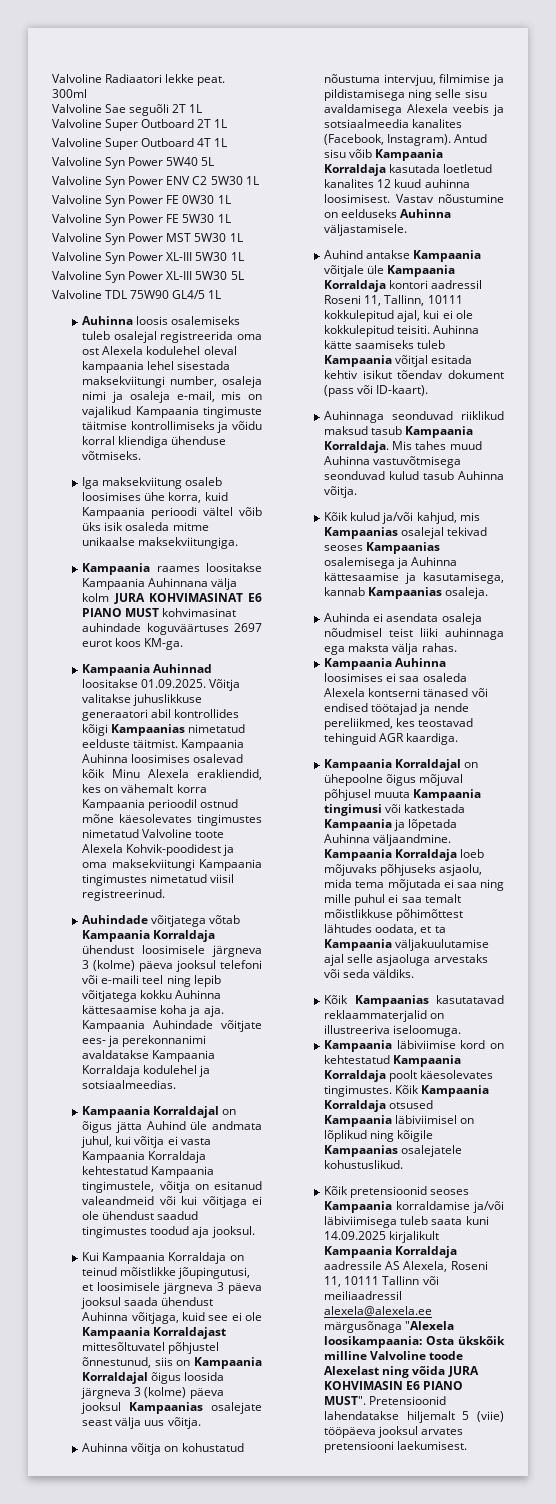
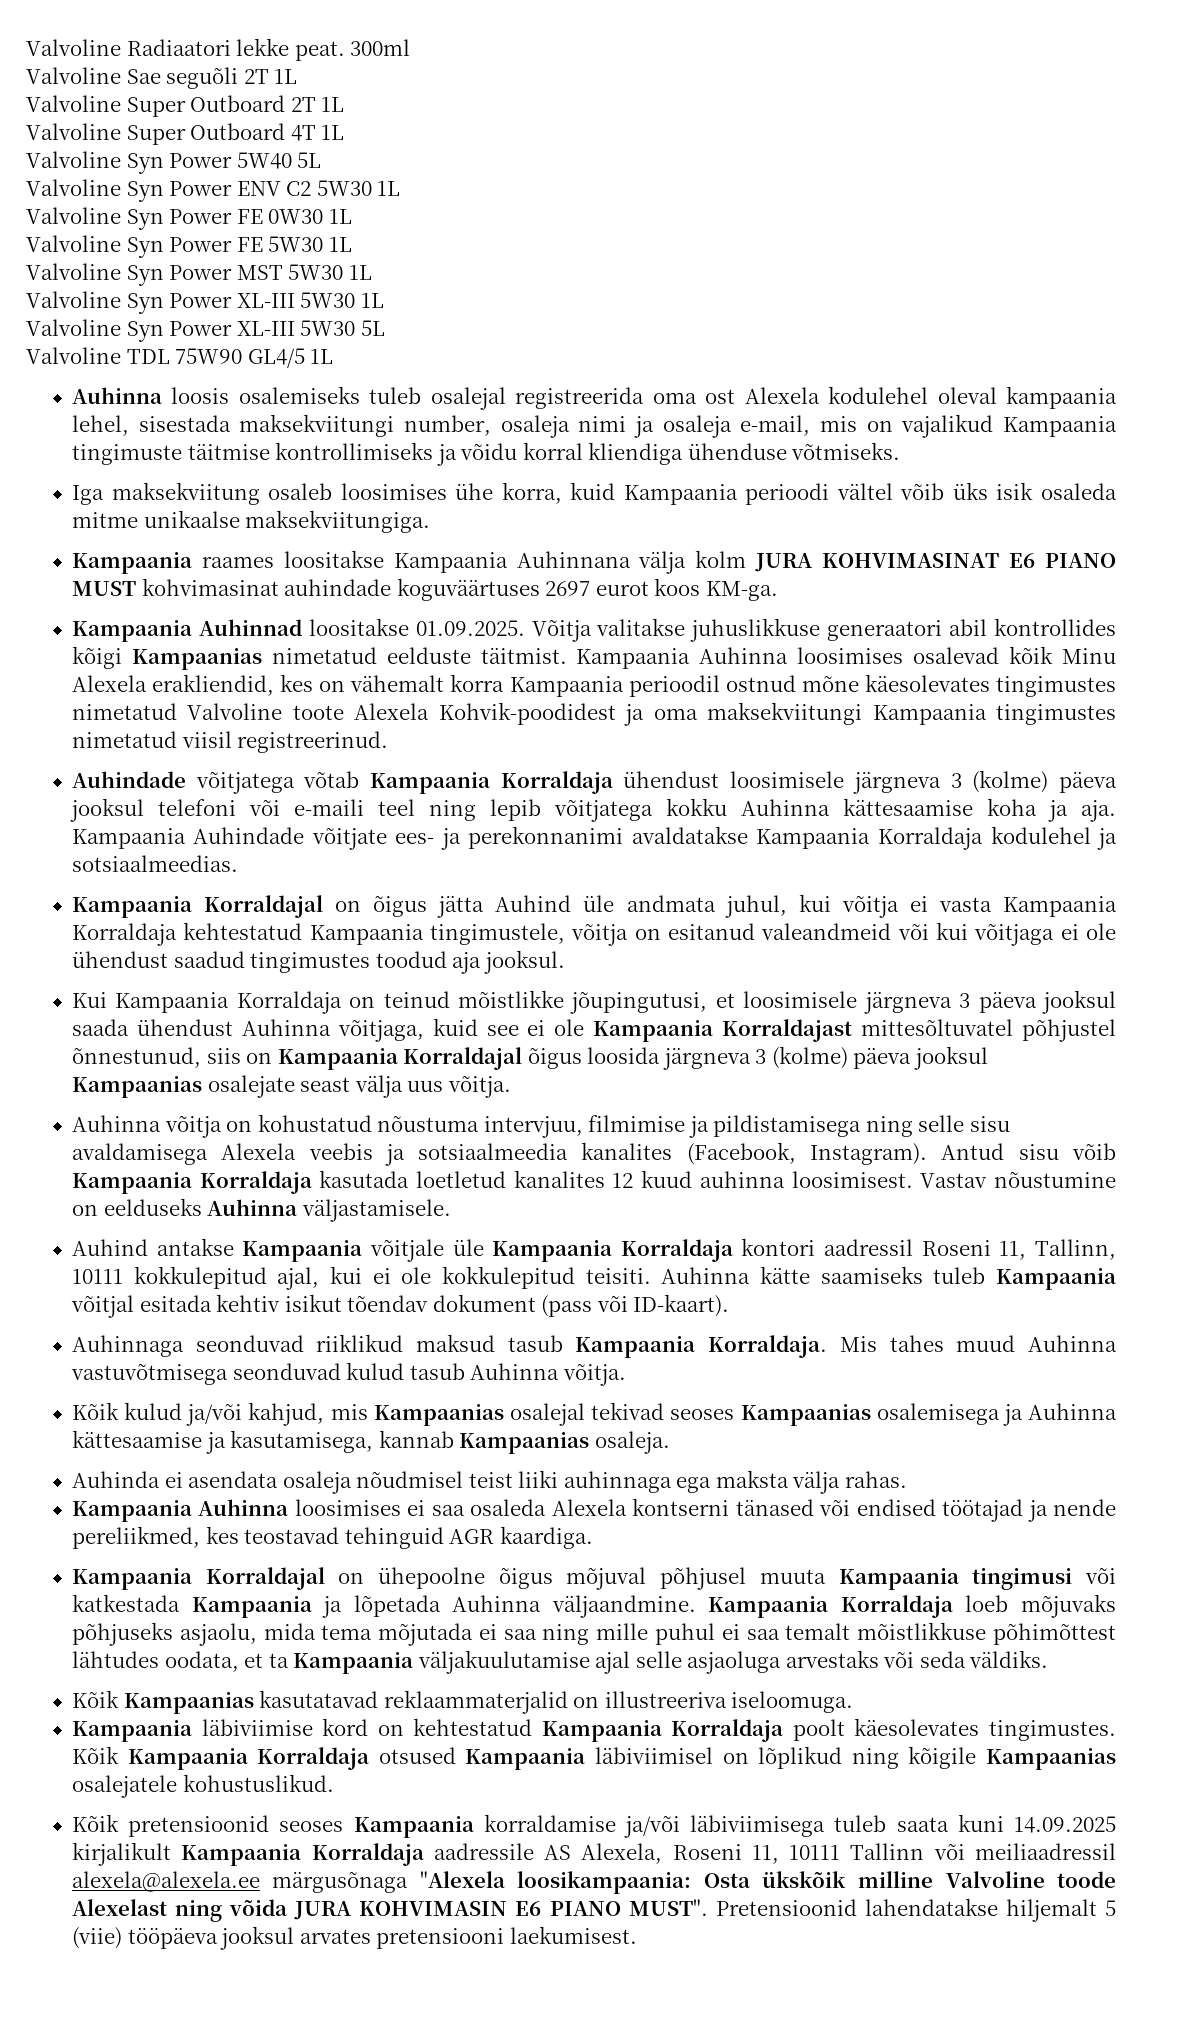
[147,361,175,370] lehel -> [71,415,129,436] lehel,

